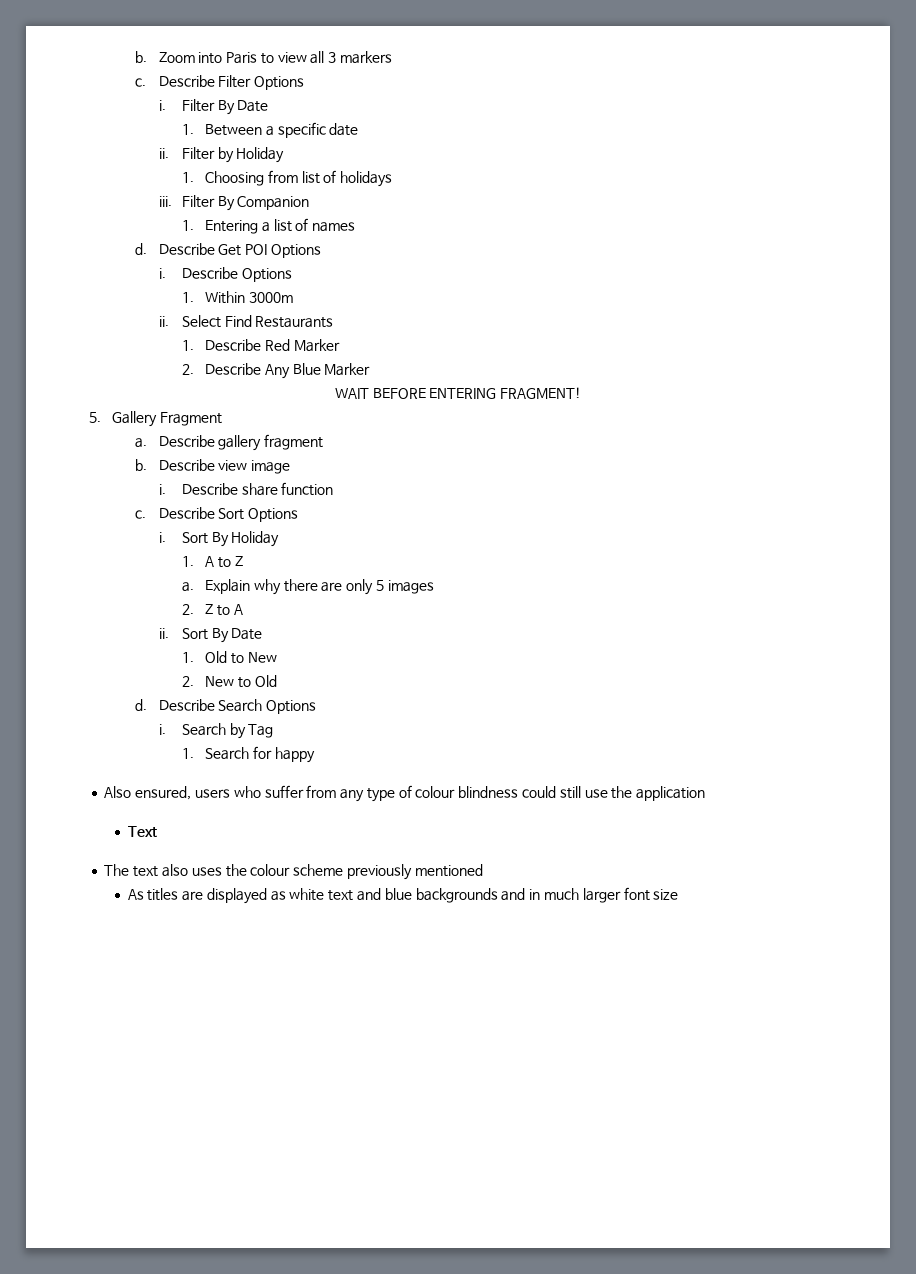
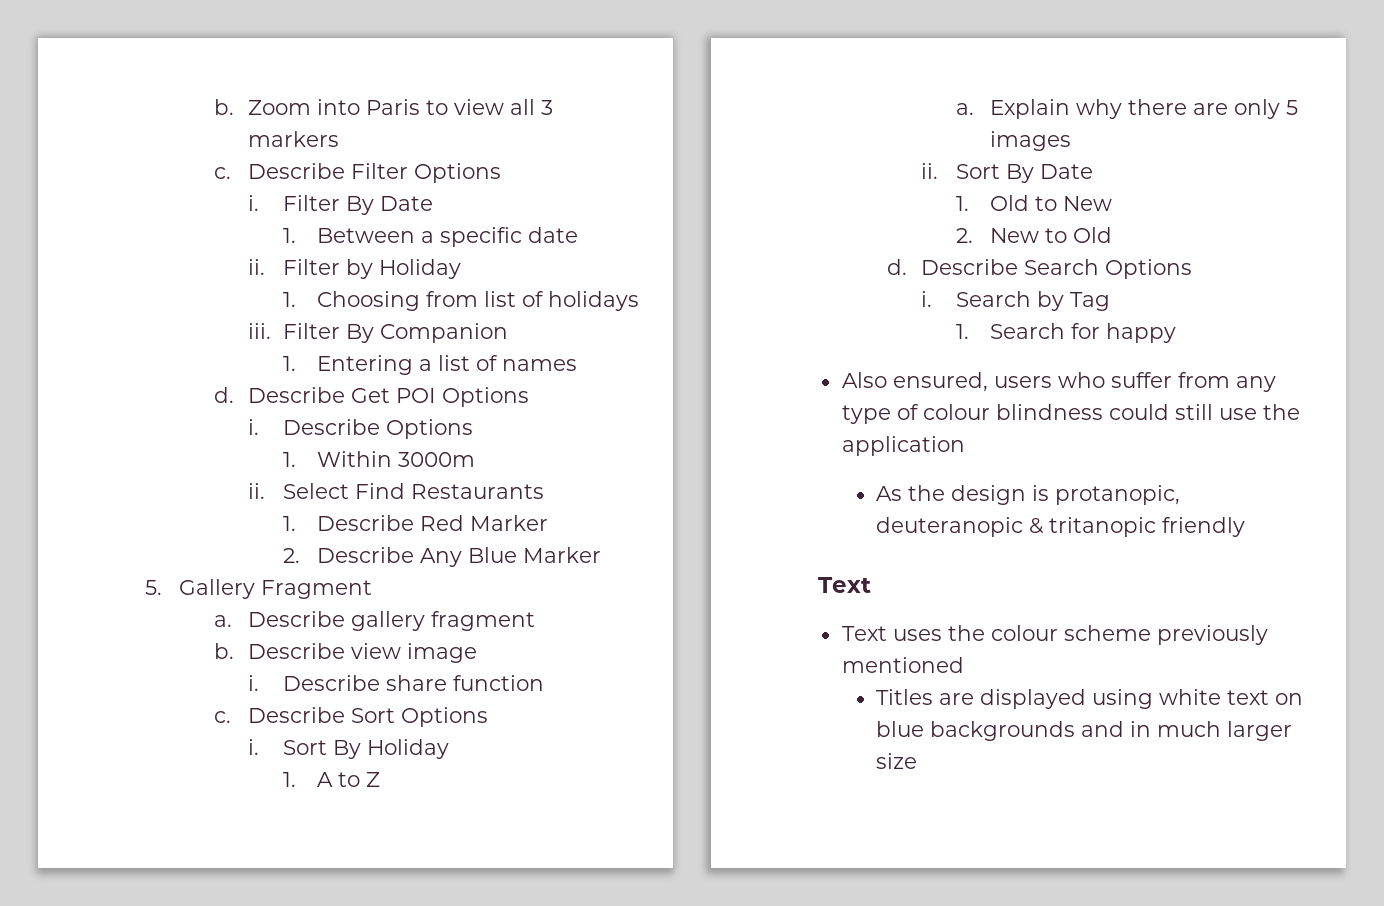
[334,387,582,399] // WAIT BEFORE ENTERING FRAGMENT! -> (601, 555) none
[181,604,243,616] // 2. Z to A -> (1071, 141) none
[127,826,157,837] [104,864,188,877] Text // The text also -> [876,485,1181,505] [876,517,1246,537] [818,577,871,593] [841,626,887,641] As the design is protanopic, deuteranopic & tritanopic friendly // Text // Text
[127,888,179,901] As titles -> [876,689,934,705] Titles
[270,891,286,901] as -> [1092,689,1154,709] using
[357,888,382,901] and -> [1275,693,1304,705] on
[623,887,650,901] font -> (1293, 731) none

